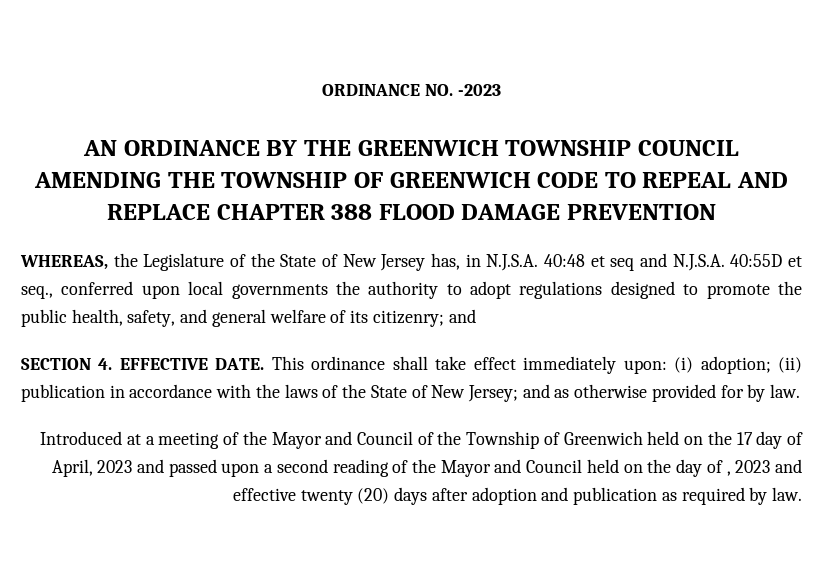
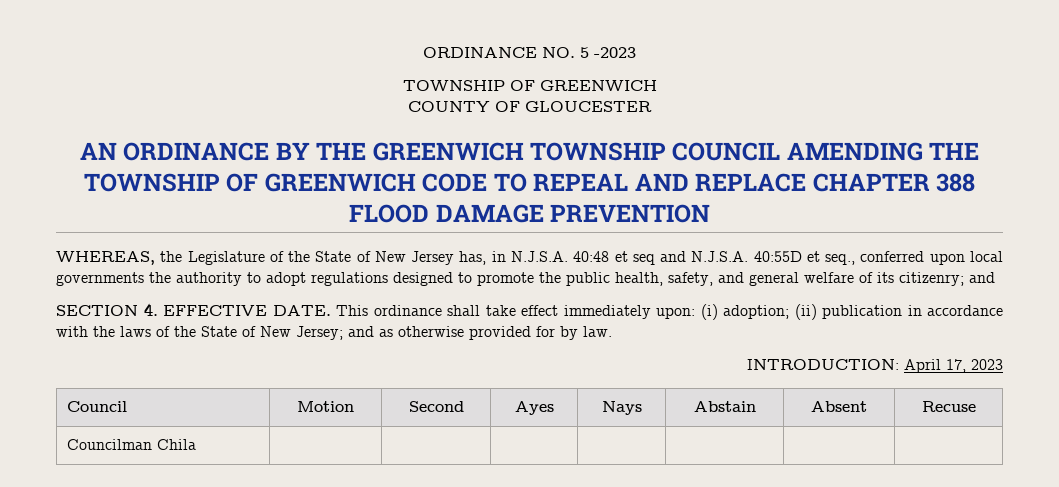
(453, 90) none -> [580,47,589,58] 5
(501, 90) none -> [402,80,657,91] [408,101,652,112] // TOWNSHIP OF GREENWICH // COUNTY OF GLOUCESTER
[40,431,804,449] [51,459,803,477] [233,487,803,505] Introduced at a meeting of the Mayor and Council of the Township of Greenwich held on the 17 day of April, 2023 and passed upon a second reading of the Mayor and Council held on the day of , 2023 and effective twenty (20) days after adoption and publication as required by law. -> [747,359,1003,373] [66,401,127,412] [297,401,354,412] [408,401,464,412] [514,401,554,415] [601,401,642,415] [693,401,756,412] [811,401,867,412] [921,401,976,412] [66,439,196,450] INTRODUCTION: April 17, 2023 // Council | Motion | Second | Ayes | Nays | Abstain | Absent | Recuse // Councilman Chila | | | | | | |

